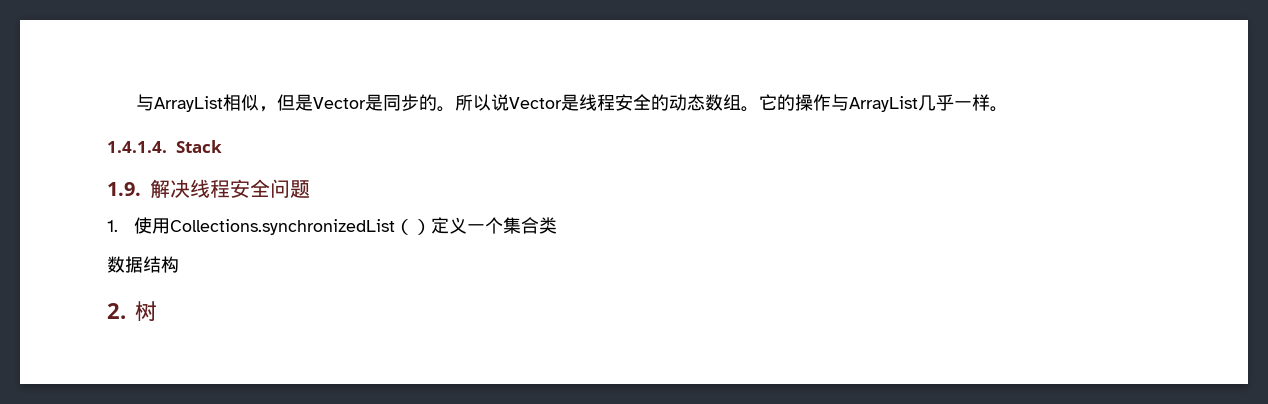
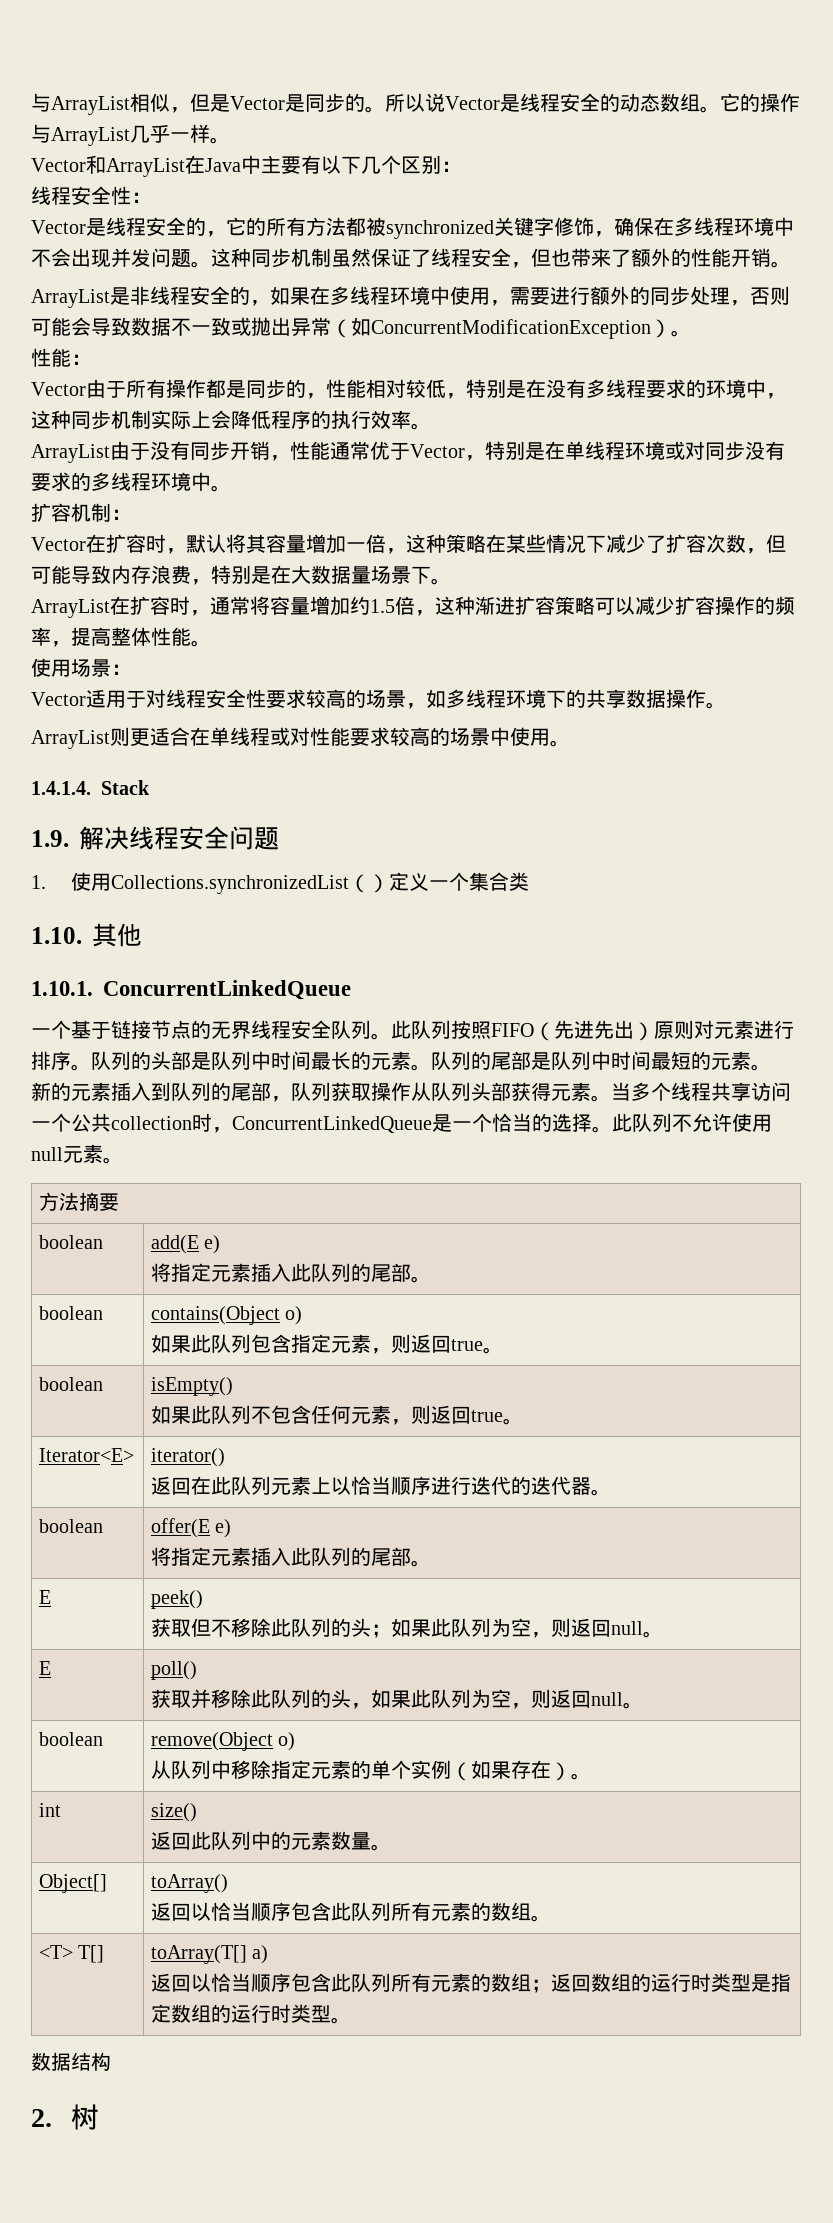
(1008, 109) none -> [31,155,461,177] [31,186,151,205] [31,217,794,239] [31,248,791,268] [31,286,790,308] [31,317,691,339] [31,348,91,367] [31,379,786,399] [31,410,431,430] [31,441,785,463] [31,472,231,492] [31,503,131,522] [31,534,786,554] [31,565,451,585] [31,596,795,618] [31,627,211,647] [31,658,131,677] [31,689,726,709] [31,727,570,749] // Vector和ArrayList在Java中主要有以下几个区别： // 线程安全性： // Vector是线程安全的，它的所有方法都被synchronized关键字修饰，确保在多线程环境中不会出现并发问题。这种同步机制虽然保证了线程安全，但也带来了额外的性能开销。 // ArrayList是非线程安全的，如果在多线程环境中使用，需要进行额外的同步处理，否则可能会导致数据不一致或抛出异常（如ConcurrentModificationException）。 // 性能： // Vector由于所有操作都是同步的，性能相对较低，特别是在没有多线程要求的环境中，这种同步机制实际上会降低程序的执行效率。 // ArrayList由于没有同步开销，性能通常优于Vector，特别是在单线程环境或对同步没有要求的多线程环境中。 // 扩容机制： // Vector在扩容时，默认将其容量增加一倍，这种策略在某些情况下减少了扩容次数，但可能导致内存浪费，特别是在大数据量场景下。 // ArrayList在扩容时，通常将容量增加约1.5倍，这种渐进扩容策略可以减少扩容操作的频率，提高整体性能。 // 使用场景： // Vector适用于对线程安全性要求较高的场景，如多线程环境下的共享数据操作。 // ArrayList则更适合在单线程或对性能要求较高的场景中使用。
(558, 225) none -> [31,923,142,947] [31,980,351,1000] [31,1020,794,1041] [31,1051,771,1071] [31,1082,791,1102] [31,1113,772,1133] [31,1144,123,1164] [39,1192,120,1211] [39,1235,104,1249] [151,1235,221,1254] [151,1263,432,1283] [39,1306,104,1320] [151,1306,303,1325] [151,1334,504,1354] [39,1377,104,1391] [151,1377,234,1396] [151,1405,524,1425] [39,1448,135,1462] [151,1448,226,1467] [151,1476,612,1496] [39,1519,104,1533] [151,1518,232,1538] [151,1547,432,1567] [39,1590,52,1604] [151,1590,204,1609] [151,1618,664,1638] [39,1661,52,1675] [151,1661,198,1680] [151,1689,644,1709] [39,1732,104,1746] [151,1732,296,1751] [151,1760,592,1781] [39,1803,62,1817] [151,1803,198,1822] [151,1831,392,1851] [39,1874,108,1893] [151,1874,229,1893] [151,1902,552,1922] [39,1945,105,1963] [151,1945,269,1964] [151,1973,792,1993] [151,2004,352,2024] // 1.10.其他 // 1.10.1. ConcurrentLinkedQueue // 一个基于链接节点的无界线程安全队列。此队列按照FIFO（先进先出）原则对元素进行排序。队列的头部是队列中时间最长的元素。队列的尾部是队列中时间最短的元素。 // 新的元素插入到队列的尾部，队列获取操作从队列头部获得元素。当多个线程共享访问一个公共collection时，ConcurrentLinkedQueue是一个恰当的选择。此队列不允许使用null元素。 // 方法摘要 // boolean | add(E e) // 将指定元素插入此队列的尾部。 // boolean | contains(Object o) // 如果此队列包含指定元素，则返回true。 // boolean | isEmpty() // 如果此队列不包含任何元素，则返回true。 // Iterator<E> | iterator() // 返回在此队列元素上以恰当顺序进行迭代的迭代器。 // boolean | offer(E e) // 将指定元素插入此队列的尾部。 // E | peek() // 获取但不移除此队列的头；如果此队列为空，则返回null。 // E | poll() // 获取并移除此队列的头，如果此队列为空，则返回null。 // boolean | remove(Object o) // 从队列中移除指定元素的单个实例（如果存在）。 // int | size() // 返回此队列中的元素数量。 // Object[] | toArray() // 返回以恰当顺序包含此队列所有元素的数组。 // <T> T[] | toArray(T[] a) // 返回以恰当顺序包含此队列所有元素的数组；返回数组的运行时类型是指定数组的运行时类型。

